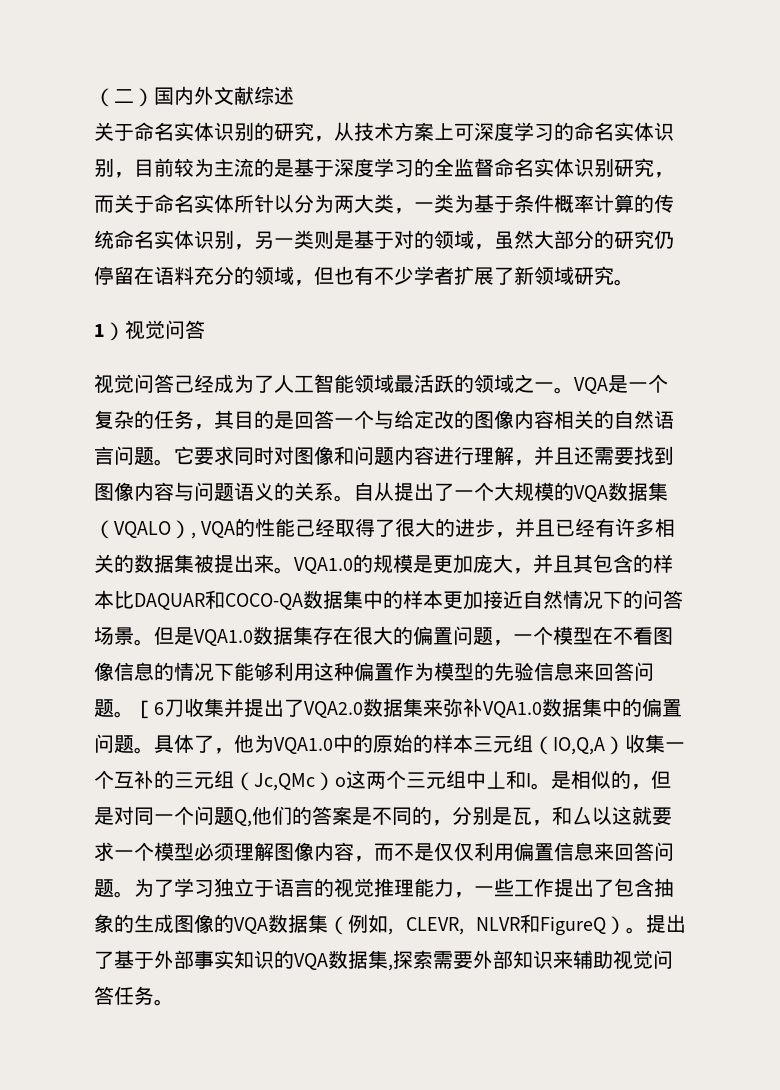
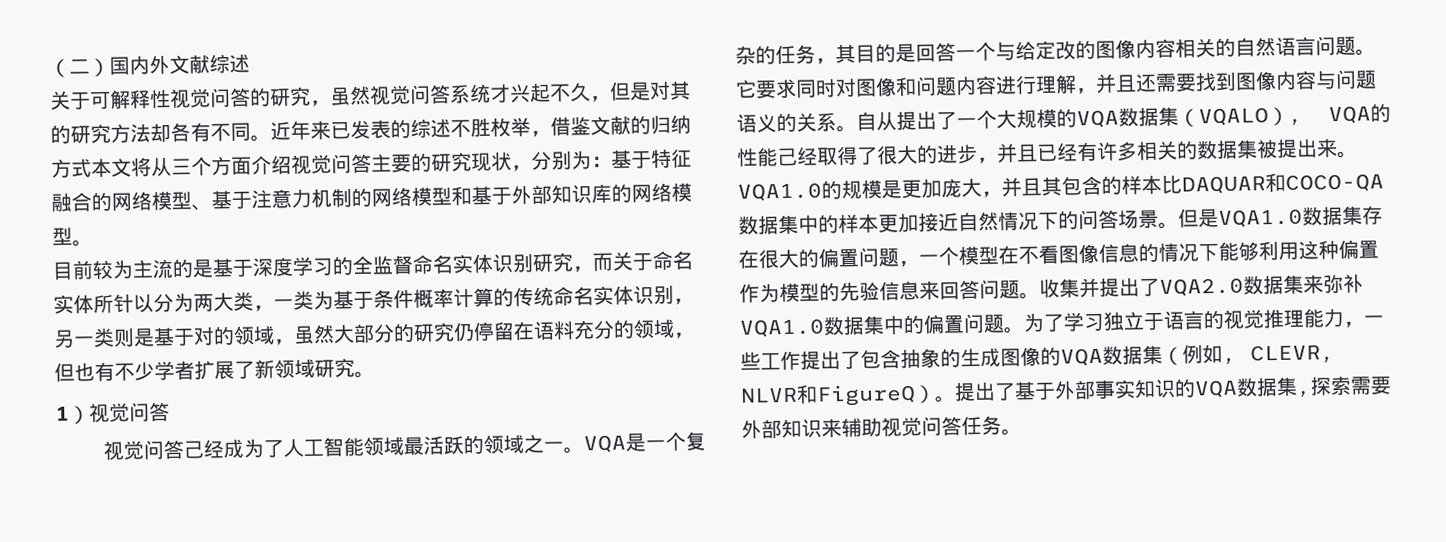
[134,122,674,142] [94,158,134,178] 命名实体识别的研究，从技术方案上可深度学习的命名实体识别， -> [89,80,691,110] [50,114,691,144] [51,148,692,178] [51,182,692,212] [52,227,93,247] 可解释性视觉问答的研究，虽然视觉问答系统才兴起不久，但是对其的研究方法却各有不同。近年来已发表的综述不胜枚举，借鉴文献的归纳方式本文将从三个方面介绍视觉问答主要的研究现状，分别为：基于特征融合的网络模型、基于注意力机制的网络模型和基于外部知识库的网络模型。 //
[134,699,184,719] ［6刀 -> (1040, 295) none
[154,734,685,755] [94,770,671,791] [94,806,672,827] [94,842,674,862] [94,879,134,898] 具体了，他为VQA1.0中的原始的样本三元组（IO,Q,A）收集一个互补的三元组（Jc,QMc）o这两个三元组中丄和I。是相似的，但是对同一个问题Q,他们的答案是不同的，分别是瓦，和厶以这就要求一个模型必须理解图像内容，而不是仅仅利用偏置信息来回答问题。 -> (1025, 330) none

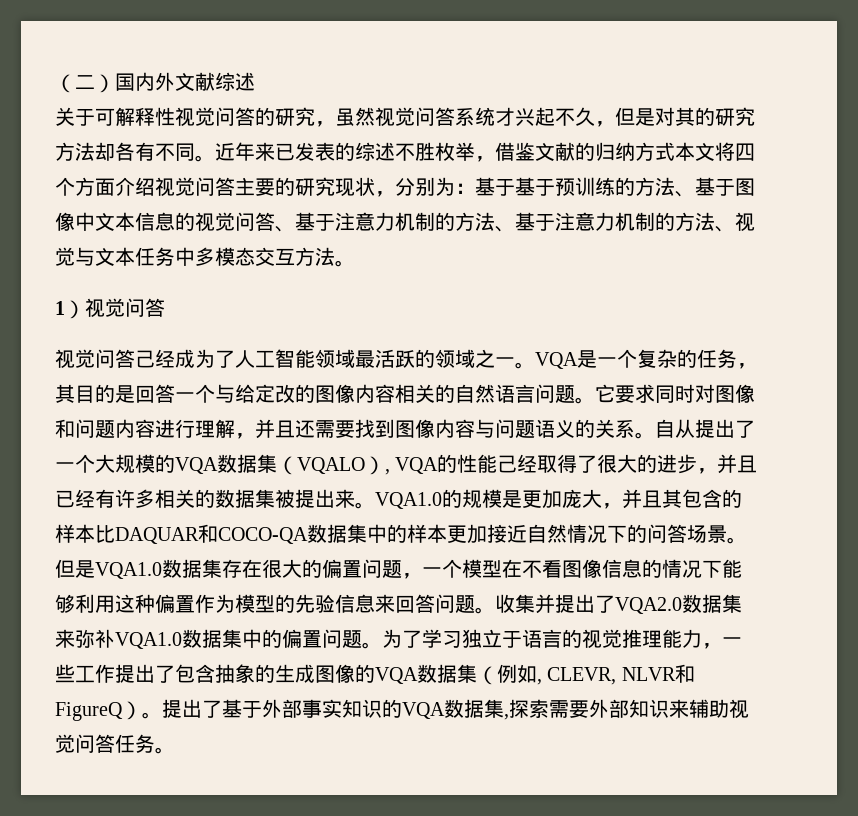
[151,156,192,177] 从三 -> [735,143,755,161] 四
[651,148,692,169] [51,182,692,212] [52,227,93,247] [52,250,693,280] [53,284,694,314] [53,318,695,348] [54,357,355,382] 特征融合的网络模型、基于注意力机制的网络模型和基于外部知识库的网络模型。 // 目前较为主流的是基于深度学习的全监督命名实体识别研究，而关于命名实体所针以分为两大类，一类为基于条件概率计算的传统命名实体识别，另一类则是基于对的领域，虽然大部分的研究仍停留在语料充分的领域，但也有不少学者扩展了新领域研究 -> [515,177,755,197] [55,212,755,232] [55,247,335,266] 基于预训练的方法、基于图像中文本信息的视觉问答、基于注意力机制的方法、基于注意力机制的方法、视觉与文本任务中多模态交互方法

